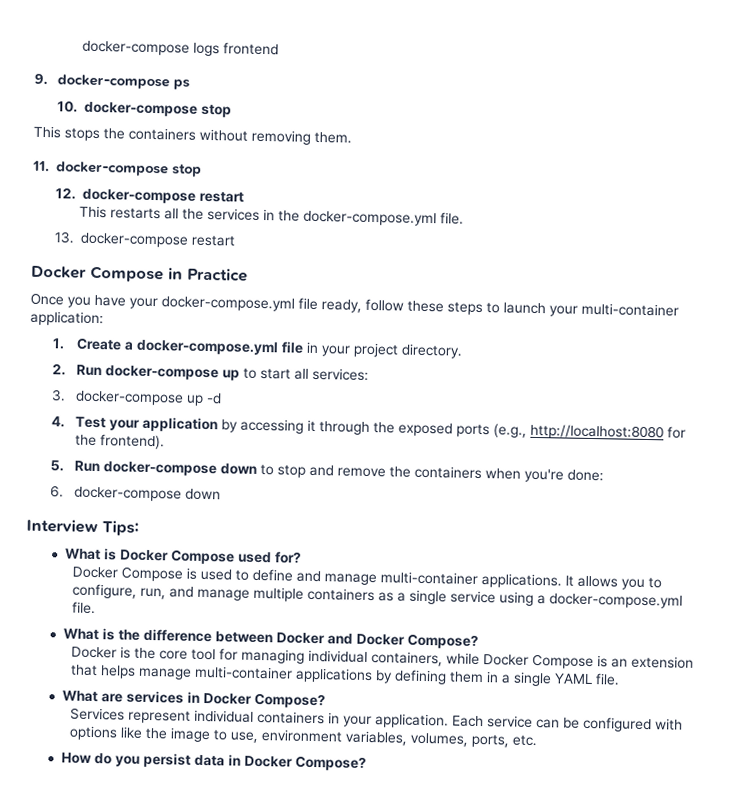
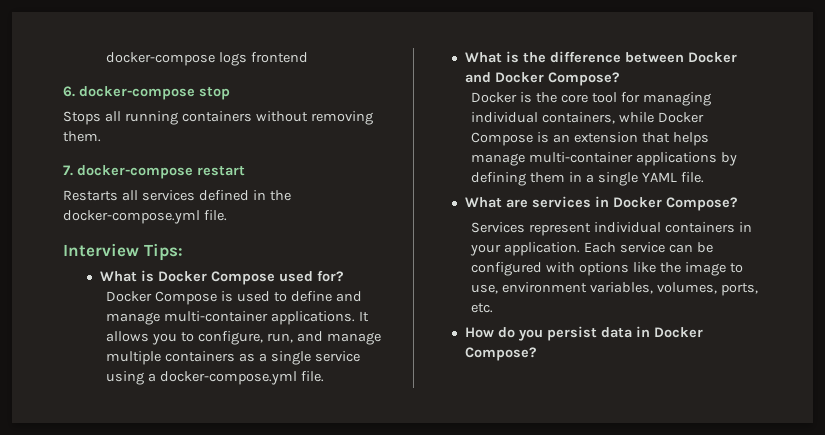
[34,73,191,90] [57,100,233,118] [33,125,125,142] 9. docker-compose ps // 10. docker-compose stop // This stops the -> [63,86,230,100] [63,111,178,125] 6. docker-compose stop // Stops all running
[32,160,203,177] [55,187,245,204] [78,205,464,227] [54,231,236,248] [31,265,248,283] [30,292,679,317] [30,310,104,327] [52,337,463,359] [52,363,369,381] [51,389,222,406] [51,416,686,441] [74,434,165,450] [50,460,604,483] [50,485,221,502] 11. docker-compose stop // 12. docker-compose restart // This restarts all the services in the docker-compose.yml file. // 13. docker-compose restart // Docker Compose in Practice // Once you have your docker-compose.yml file ready, follow these steps to launch your multi-container application: // 1. Create a docker-compose.yml file in your project directory. // 2. Run docker-compose up to start all services: // 3. docker-compose up -d // 4. Test your application by accessing it through the exposed ports (e.g., http://localhost:8080 for the frontend). // 5. Run docker-compose down to stop and remove the containers when you're done: // 6. docker-compose down -> [63,165,245,179] [63,190,291,201] [63,210,227,224] 7. docker-compose restart // Restarts all services defined in the docker-compose.yml file.

